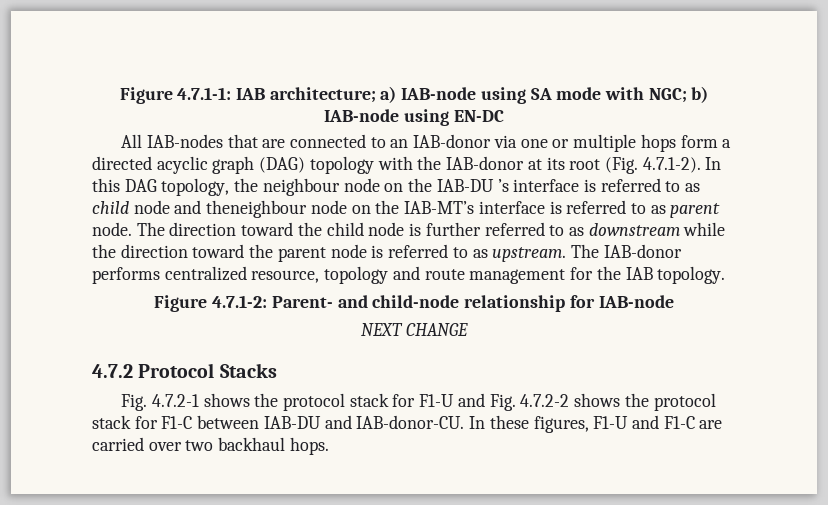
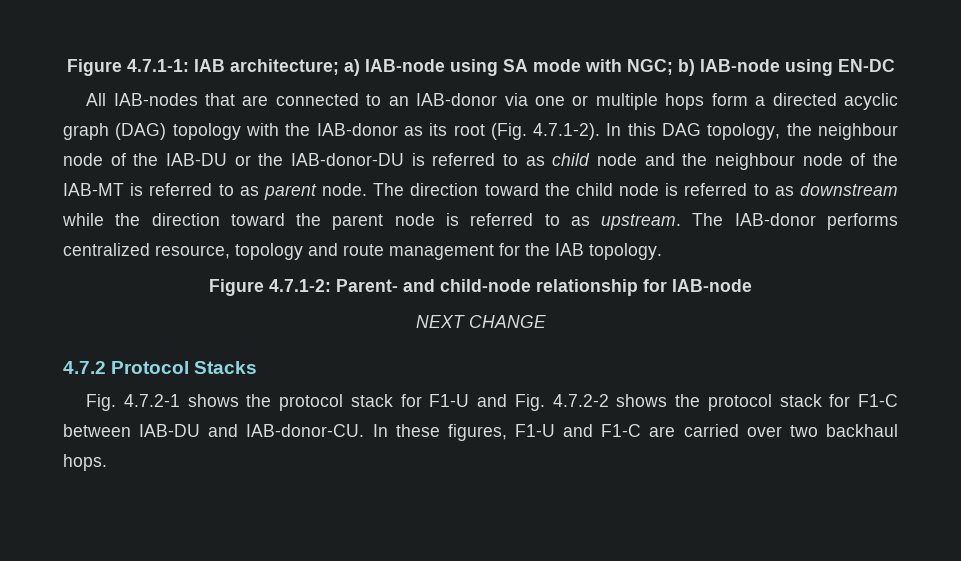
[527,159,542,170] at -> [403,126,423,136] as
[384,183,404,192] on -> [110,153,126,166] of
[497,179,580,192] ’s interface -> [234,153,404,166] or the IAB-donor-DU
[206,200,545,218] theneighbour node on the IAB-MT’s interface -> [682,153,898,170] [63,183,124,196] the neighbour node of the IAB-MT
[425,222,481,236] further -> (679, 189) none

